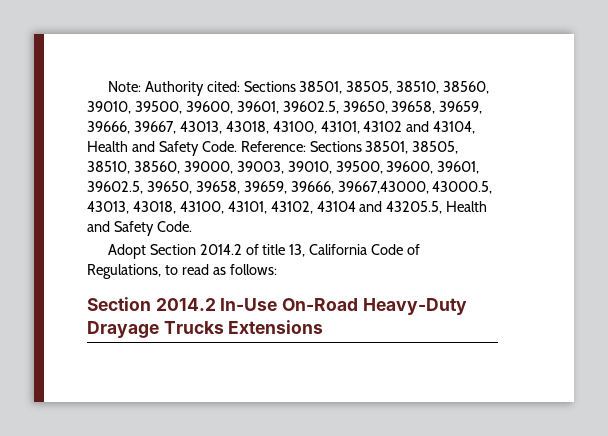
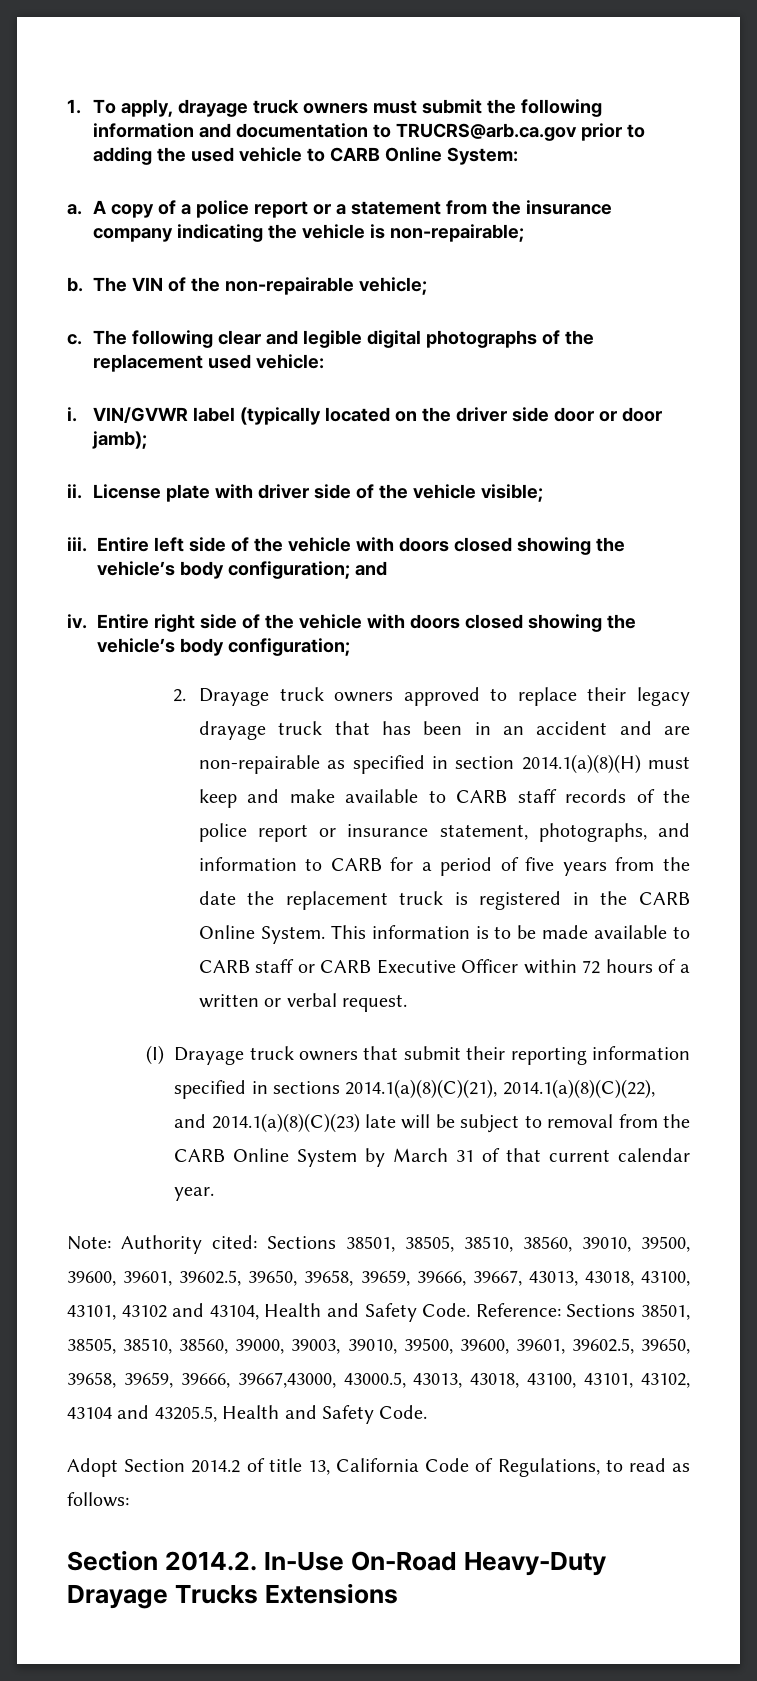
(107, 86) none -> [67,99,603,117] [93,123,646,141] [93,147,519,165] [67,200,613,218] [93,224,525,242] [67,277,428,295] [67,330,595,348] [93,354,325,372] [67,407,663,425] [92,431,148,449] [67,484,544,502] [67,537,625,555] [97,561,387,579] [67,614,636,632] [97,638,350,656] [172,687,690,706] [198,721,690,740] [198,754,690,774] [198,789,690,808] [198,823,690,842] [198,857,690,876] [198,891,690,910] [198,925,690,944] [198,959,691,974] [198,993,408,1012] [146,1045,690,1065] [174,1079,655,1099] [174,1113,690,1133] [174,1148,690,1167] [174,1187,215,1201] 1. To apply, drayage truck owners must submit the following information and documentation to TRUCRS@arb.ca.gov prior to adding the used vehicle to CARB Online System: // a. A copy of a police report or a statement from the insurance company indicating the vehicle is non-repairable; // b. The VIN of the non-repairable vehicle; // c. The following clear and legible digital photographs of the replacement used vehicle: // i. VIN/GVWR label (typically located on the driver side door or door jamb); // ii. License plate with driver side of the vehicle visible; // iii. Entire left side of the vehicle with doors closed showing the vehicle’s body configuration; and // iv. Entire right side of the vehicle with doors closed showing the vehicle’s body configuration; // 2. Drayage truck owners approved to replace their legacy drayage truck that has been in an accident and are non-repairable as specified in section 2014.1(a)(8)(H) must keep and make available to CARB staff records of the police report or insurance statement, photographs, and information to CARB for a period of five years from the date the replacement truck is registered in the CARB Online System. This information is to be made available to CARB staff or CARB Executive Officer within 72 hours of a written or verbal request. // (I) Drayage truck owners that submit their reporting information specified in sections 2014.1(a)(8)(C)(21), 2014.1(a)(8)(C)(22), and 2014.1(a)(8)(C)(23) late will be subject to removal from the CARB Online System by March 31 of that current calendar year. //
[155,298,216,311] 2014.2 -> [164,1551,257,1571] 2014.2.

